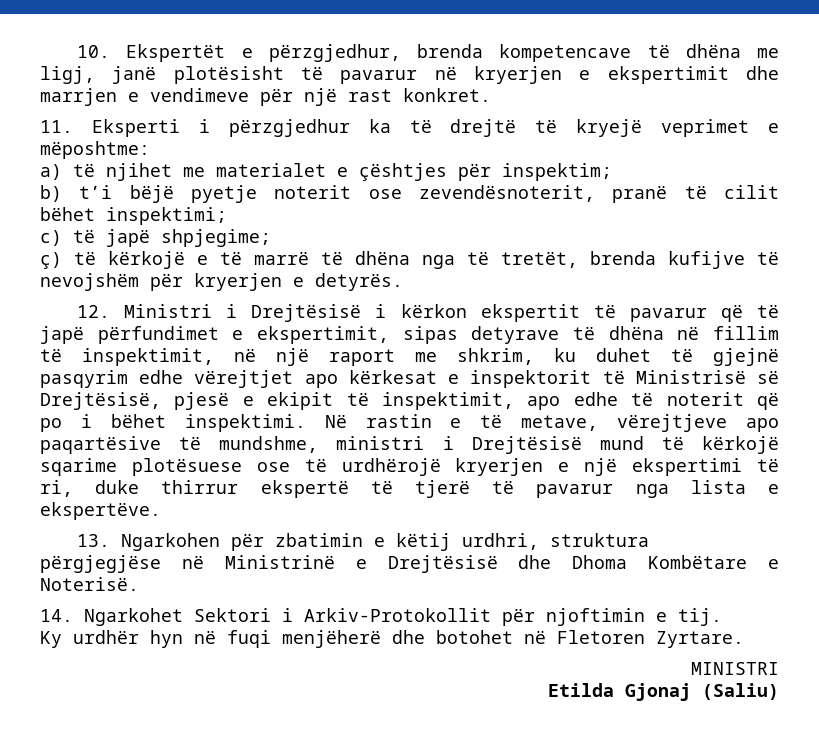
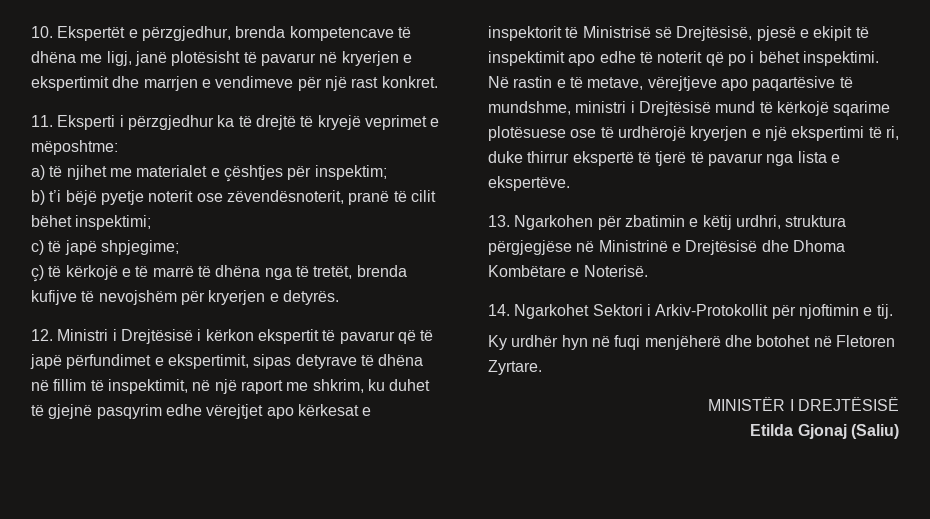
[419,185,595,202] zevendësnoterit, -> [226,190,344,204] zëvendësnoterit,
[382,392,514,410] inspektimit, -> [488,51,565,66] inspektimit
[691,662,779,675] MINISTRI -> [708,397,899,411] MINISTËR I DREJTËSISË

